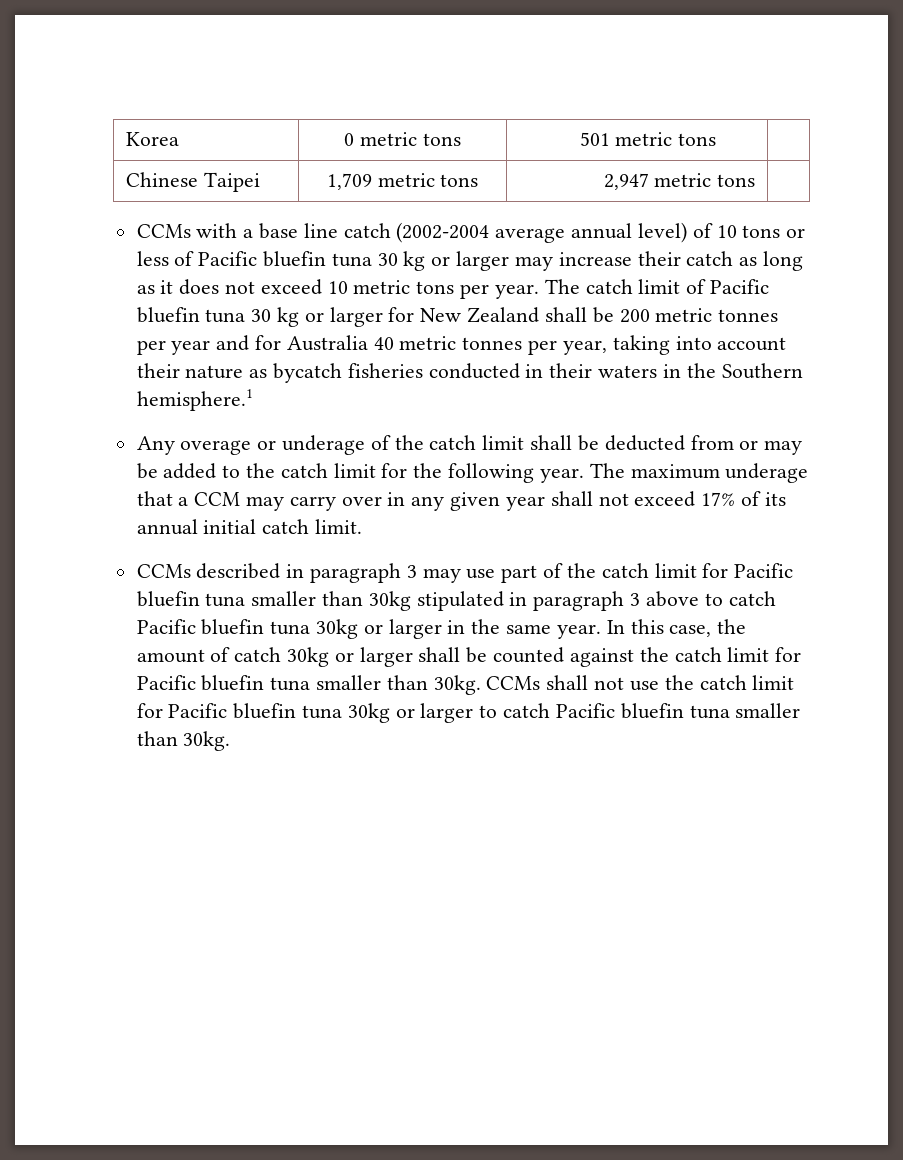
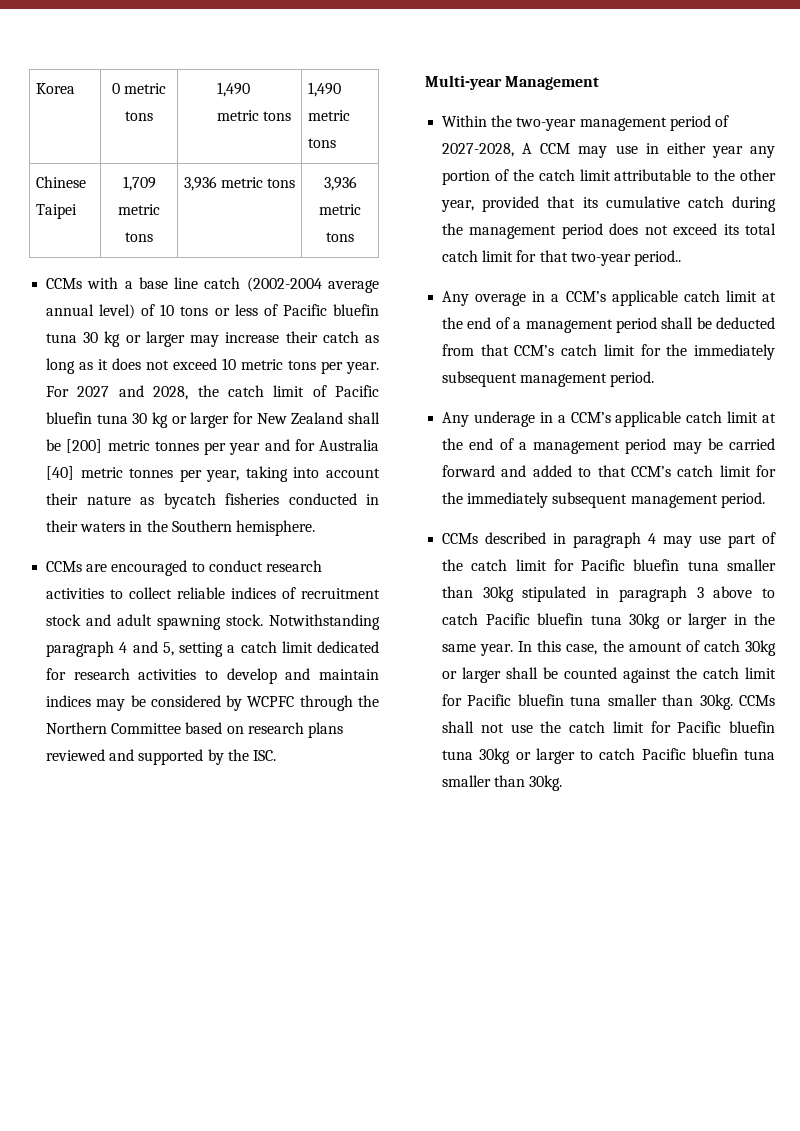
[579,132,717,146] 501 metric tons | -> [217,82,251,97] [217,110,292,121] [307,82,341,97] [307,110,350,121] [307,138,336,148] 1,490 metric tons | 1,490 metric tons
[603,173,756,190] 2,947 metric tons | -> [184,176,296,191] [323,176,357,191] [319,204,361,215] [326,232,354,242] 3,936 metric tons | 3,936 metric tons
[544,279,580,294] The -> [46,385,219,400] For 2027 and 2028, the
[619,309,650,323] 200 -> [66,439,103,453] [200]
[373,337,394,350] 40 -> [46,466,75,480] [40]
[136,389,253,411] [136,435,803,455] [136,463,809,483] [136,491,786,511] [136,519,363,535] hemisphere.1 // Any overage or underage of the catch limit shall be deducted from or may be added to the catch limit for the following year. The maximum underage that a CCM may carry over in any given year shall not exceed 17% of its annual initial catch limit. -> [235,520,315,536] [46,560,322,576] [46,587,380,599] [46,614,380,630] [46,641,379,657] [46,668,379,684] [46,695,379,711] [46,722,343,738] [46,749,276,765] [425,75,600,90] [442,115,729,131] [442,142,775,158] [442,169,776,185] [441,196,776,212] [442,223,776,239] [442,250,681,266] [442,290,776,306] [442,317,775,333] [442,344,775,360] [442,371,655,387] [442,411,776,427] [442,438,775,454] [442,465,776,477] [442,492,765,508] hemisphere. // CCMs are encouraged to conduct research activities to collect reliable indices of recruitment stock and adult spawning stock. Notwithstanding paragraph 4 and 5, setting a catch limit dedicated for research activities to develop and maintain indices may be considered by WCPFC through the Northern Committee based on research plans reviewed and supported by the ISC. // Multi-year Management // Within the two-year management period of 2027-2028, A CCM may use in either year any portion of the catch limit attributable to the other year, provided that its cumulative catch during the management period does not exceed its total catch limit for that two-year period.. // Any overage in a CCM’s applicable catch limit at the end of a management period shall be deducted from that CCM’s catch limit for the immediately subsequent management period. // Any underage in a CCM’s applicable catch limit at the end of a management period may be carried forward and added to that CCM’s catch limit for the immediately subsequent management period.
[406,565,417,578] 3 -> [648,533,657,544] 4

